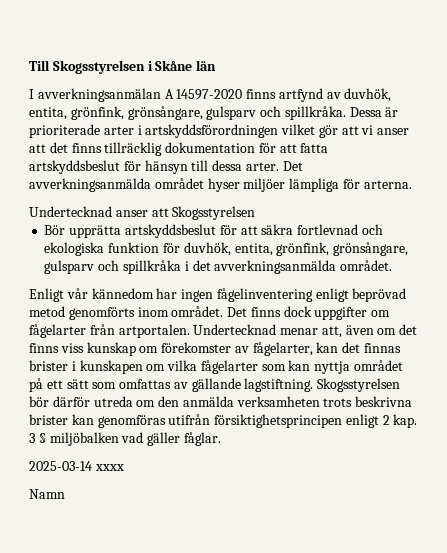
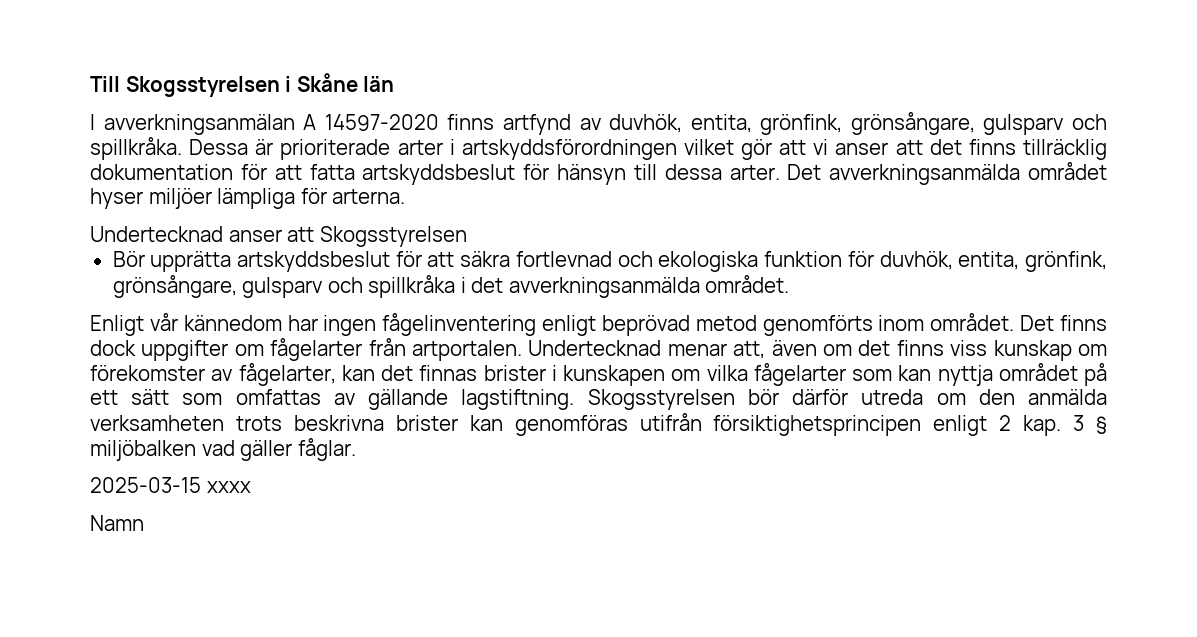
[29,461,92,471] 2025-03-14 -> [90,477,201,493] 2025-03-15

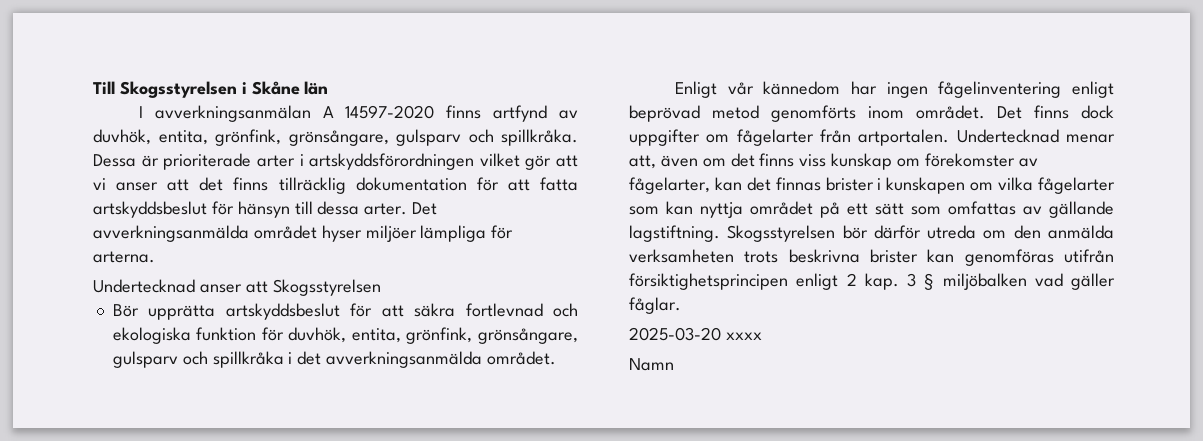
[90,477,201,493] 2025-03-15 -> [629,327,721,341] 2025-03-20

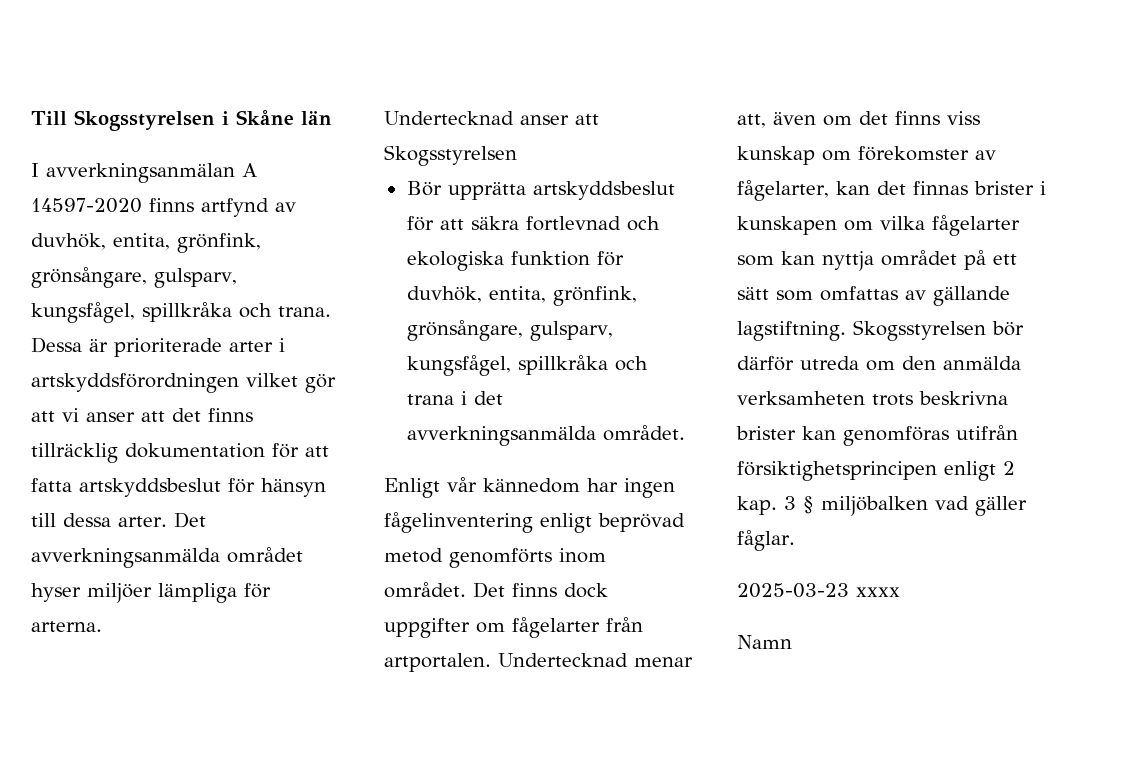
[396,129,578,146] gulsparv och spillkråka. -> [154,268,237,288] [31,302,331,323] gulsparv, kungsfågel, spillkråka och trana.
[112,351,284,368] gulsparv och spillkråka -> [529,321,613,341] [406,355,648,376] [406,394,454,405] gulsparv, kungsfågel, spillkråka och trana
[629,327,721,341] 2025-03-20 -> [737,583,849,598] 2025-03-23

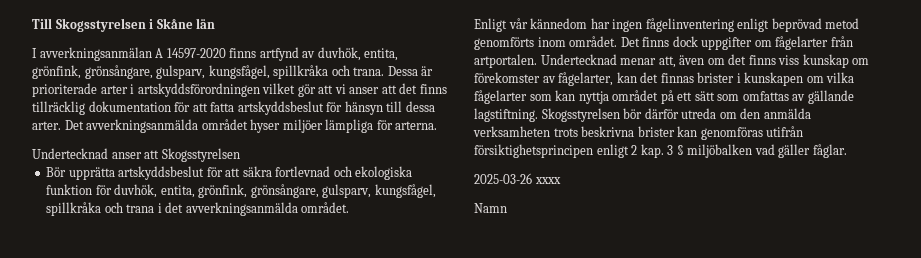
[737,583,849,598] 2025-03-23 -> [474,173,532,184] 2025-03-26

